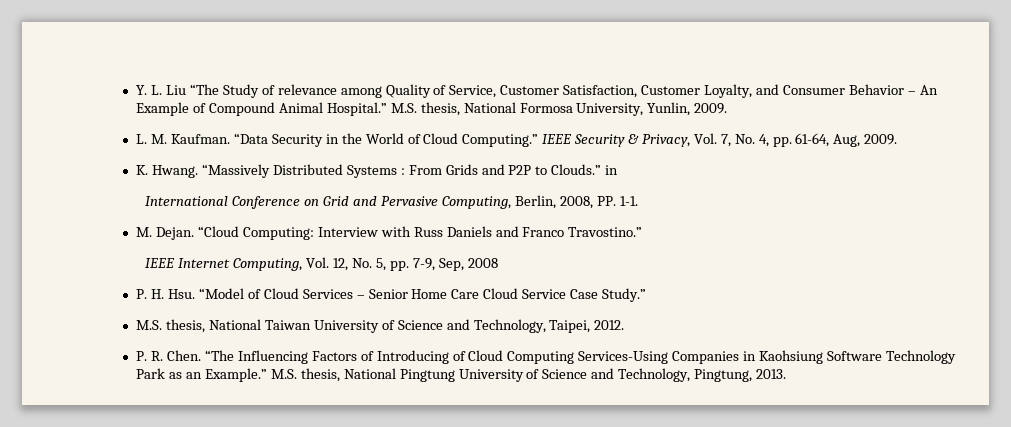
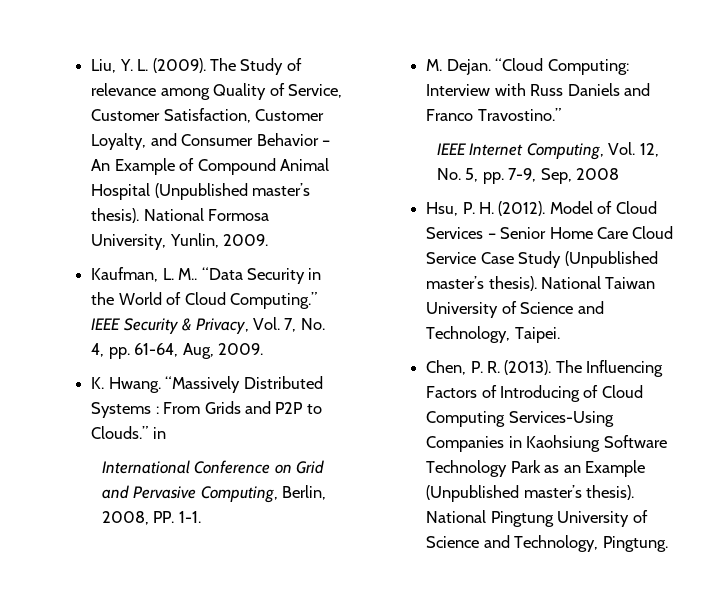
(136, 90) none -> [91,59,117,73] Liu,
[166,84,219,95] Liu “The -> [152,58,236,73] (2009). The
[326,102,460,116] Hospital.” M.S. thesis, -> [91,183,311,200] [91,208,140,223] Hospital (Unpublished master’s thesis).
[136,134,231,144] L. M. Kaufman. -> [91,267,198,282] Kaufman, L. M..
(498, 263) none -> [426,202,459,216] Hsu,
[168,288,244,299] Hsu. “Model -> [498,201,593,216] (2012). Model
[601,288,646,302] [136,319,206,333] Study.” // M.S. thesis, -> [518,251,658,268] [426,276,537,291] Study (Unpublished master’s thesis).
[549,320,625,333] [136,350,234,361] Taipei, 2012. // P. R. Chen. “The -> [514,327,560,343] [426,360,582,375] Taipei. // Chen, P. R. (2013). The
[204,368,340,382] Example.” M.S. thesis, -> [584,460,645,477] [426,485,635,502] Example (Unpublished master’s thesis).
[694,369,786,382] Pingtung, 2013. -> [602,536,668,552] Pingtung.

